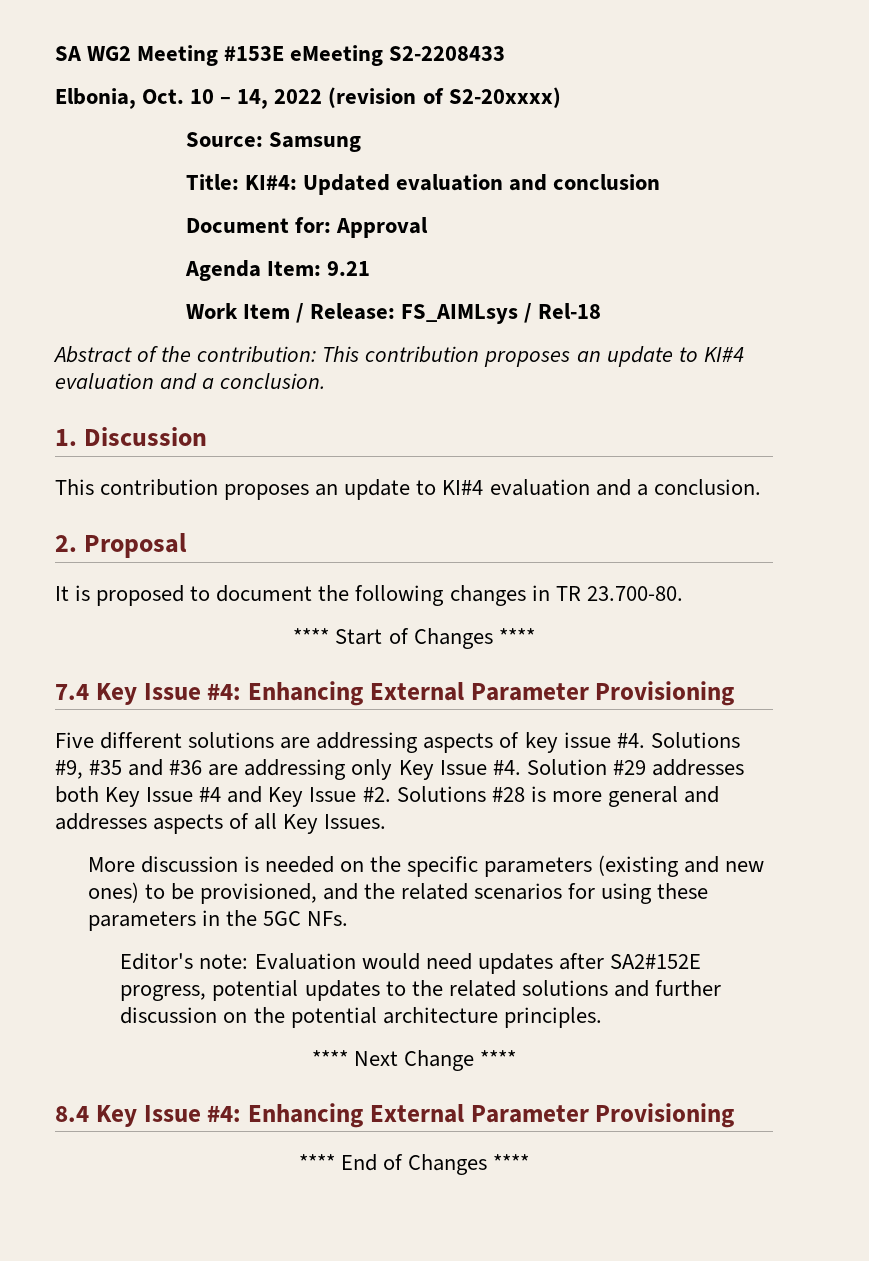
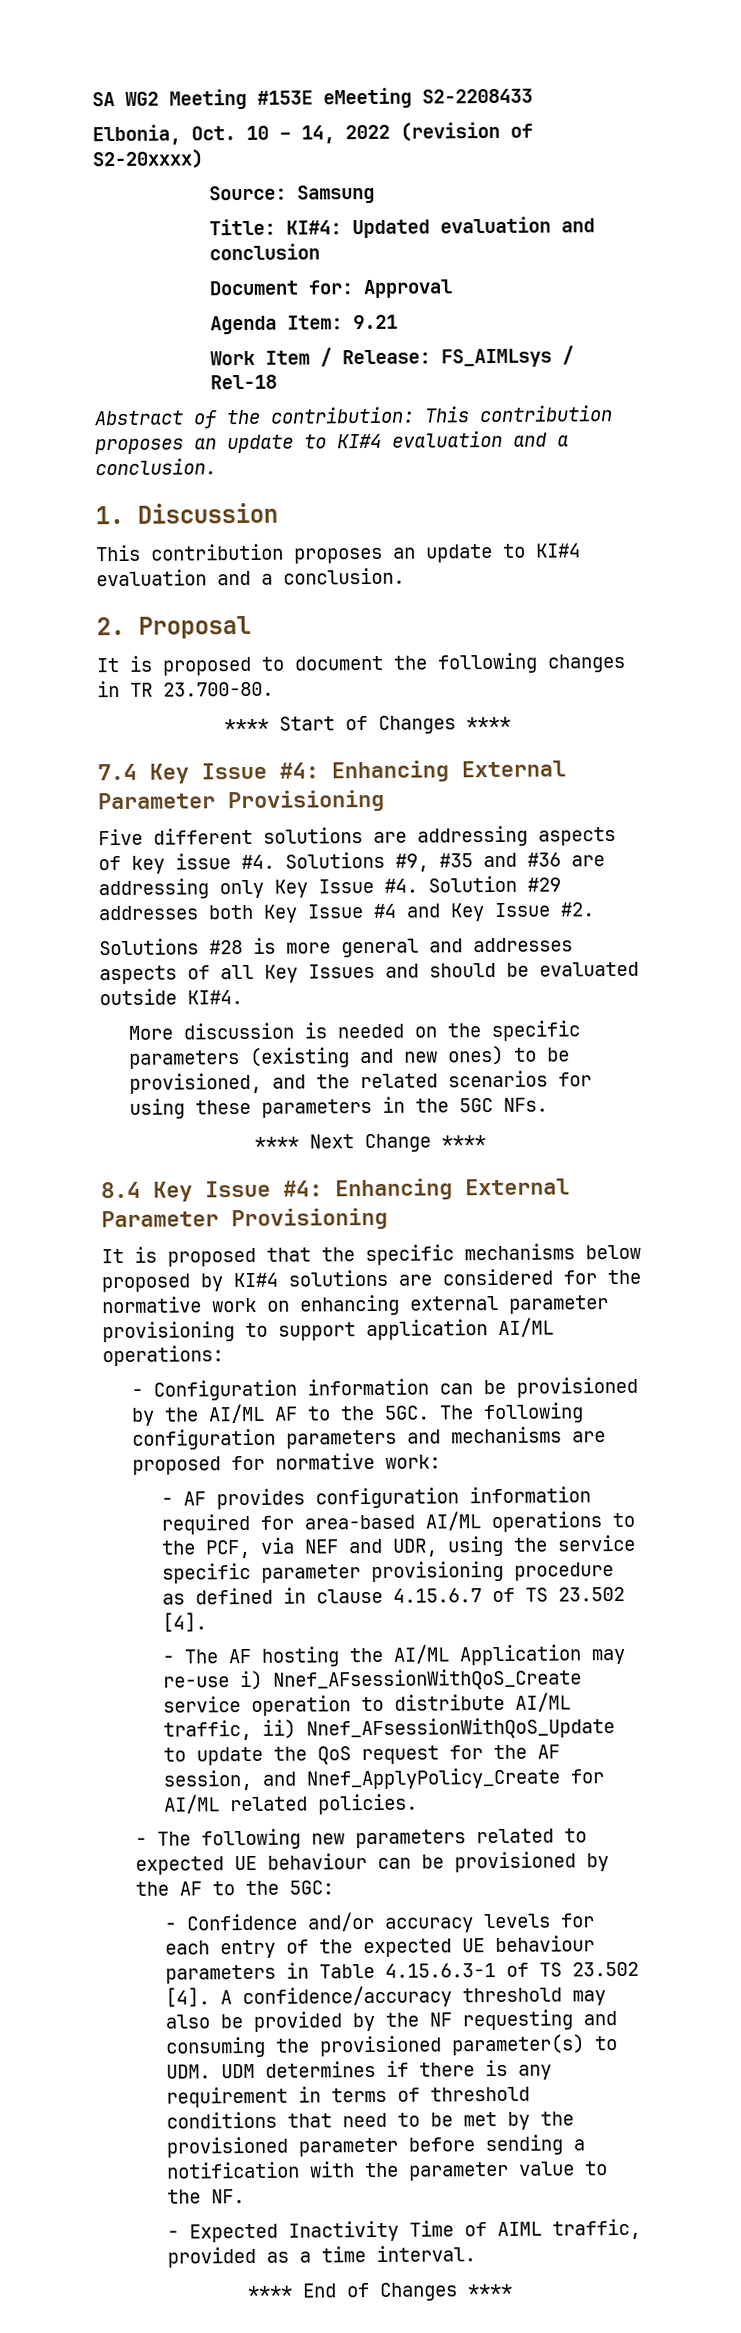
(391, 794) none -> (594, 909) //
[324,814,387,829] Issues. -> [308,961,639,979] [99,988,243,1006] Issues and should be evaluated outside KI#4.
[120,953,701,974] [120,980,721,1001] [120,1007,602,1028] // Editor's note: Evaluation would need updates after SA2#152E progress, potential updates to the related solutions and further discussion on the potential architecture principles. -> (548, 1104) none
(735, 1115) none -> [101,1243,641,1267] [101,1268,641,1293] [102,1294,609,1316] [102,1317,554,1343] [102,1345,224,1367] [130,1376,638,1401] [130,1402,584,1426] [131,1426,606,1450] [131,1452,441,1475] [160,1486,591,1510] [160,1511,635,1535] [160,1534,636,1559] [161,1560,614,1584] [161,1586,625,1605] [161,1612,207,1632] [161,1644,626,1667] [162,1668,582,1691] [162,1692,571,1716] [162,1717,615,1741] [162,1744,560,1766] [162,1767,604,1791] [163,1793,418,1815] [134,1828,587,1850] [134,1851,609,1875] [134,1880,334,1896] [164,1911,595,1933] [164,1935,595,1959] [164,1961,639,1984] [164,1985,606,2009] [164,2009,617,2032] [164,2034,618,2058] [165,2059,552,2080] [165,2086,530,2108] [165,2111,574,2130] [165,2134,585,2158] [165,2161,608,2181] [166,2189,245,2204] [166,2218,641,2243] [166,2245,476,2268] // It is proposed that the specific mechanisms below proposed by KI#4 solutions are considered for the normative work on enhancing external parameter provisioning to support application AI/ML operations: // - Configuration information can be provisioned by the AI/ML AF to the 5GC. The following configuration parameters and mechanisms are proposed for normative work: // - AF provides configuration information required for area-based AI/ML operations to the PCF, via NEF and UDR, using the service specific parameter provisioning procedure as defined in clause 4.15.6.7 of TS 23.502 [4]. // - The AF hosting the AI/ML Application may re-use i) Nnef_AFsessionWithQoS_Create service operation to distribute AI/ML traffic, ii) Nnef_AFsessionWithQoS_Update to update the QoS request for the AF session, and Nnef_ApplyPolicy_Create for AI/ML related policies. // - The following new parameters related to expected UE behaviour can be provisioned by the AF to the 5GC: // - Confidence and/or accuracy levels for each entry of the expected UE behaviour parameters in Table 4.15.6.3-1 of TS 23.502 [4]. A confidence/accuracy threshold may also be provided by the NF requesting and consuming the provisioned parameter(s) to UDM. UDM determines if there is any requirement in terms of threshold conditions that need to be met by the provisioned parameter before sending a notification with the parameter value to the NF. // - Expected Inactivity Time of AIML traffic, provided as a time interval.

